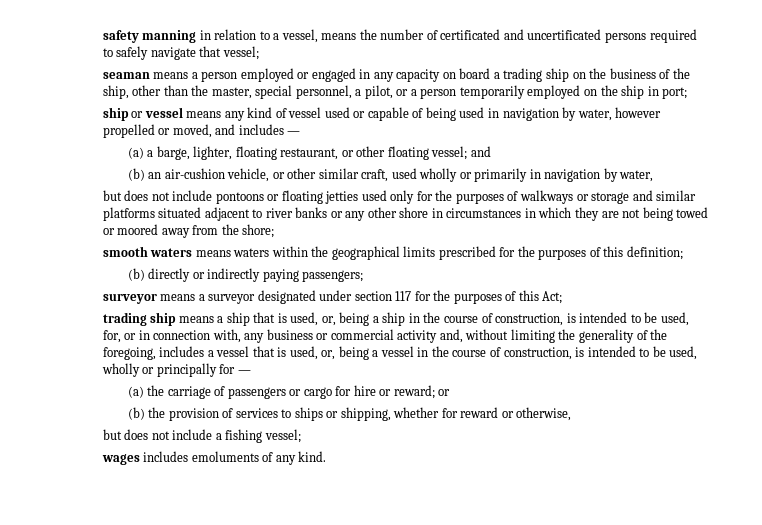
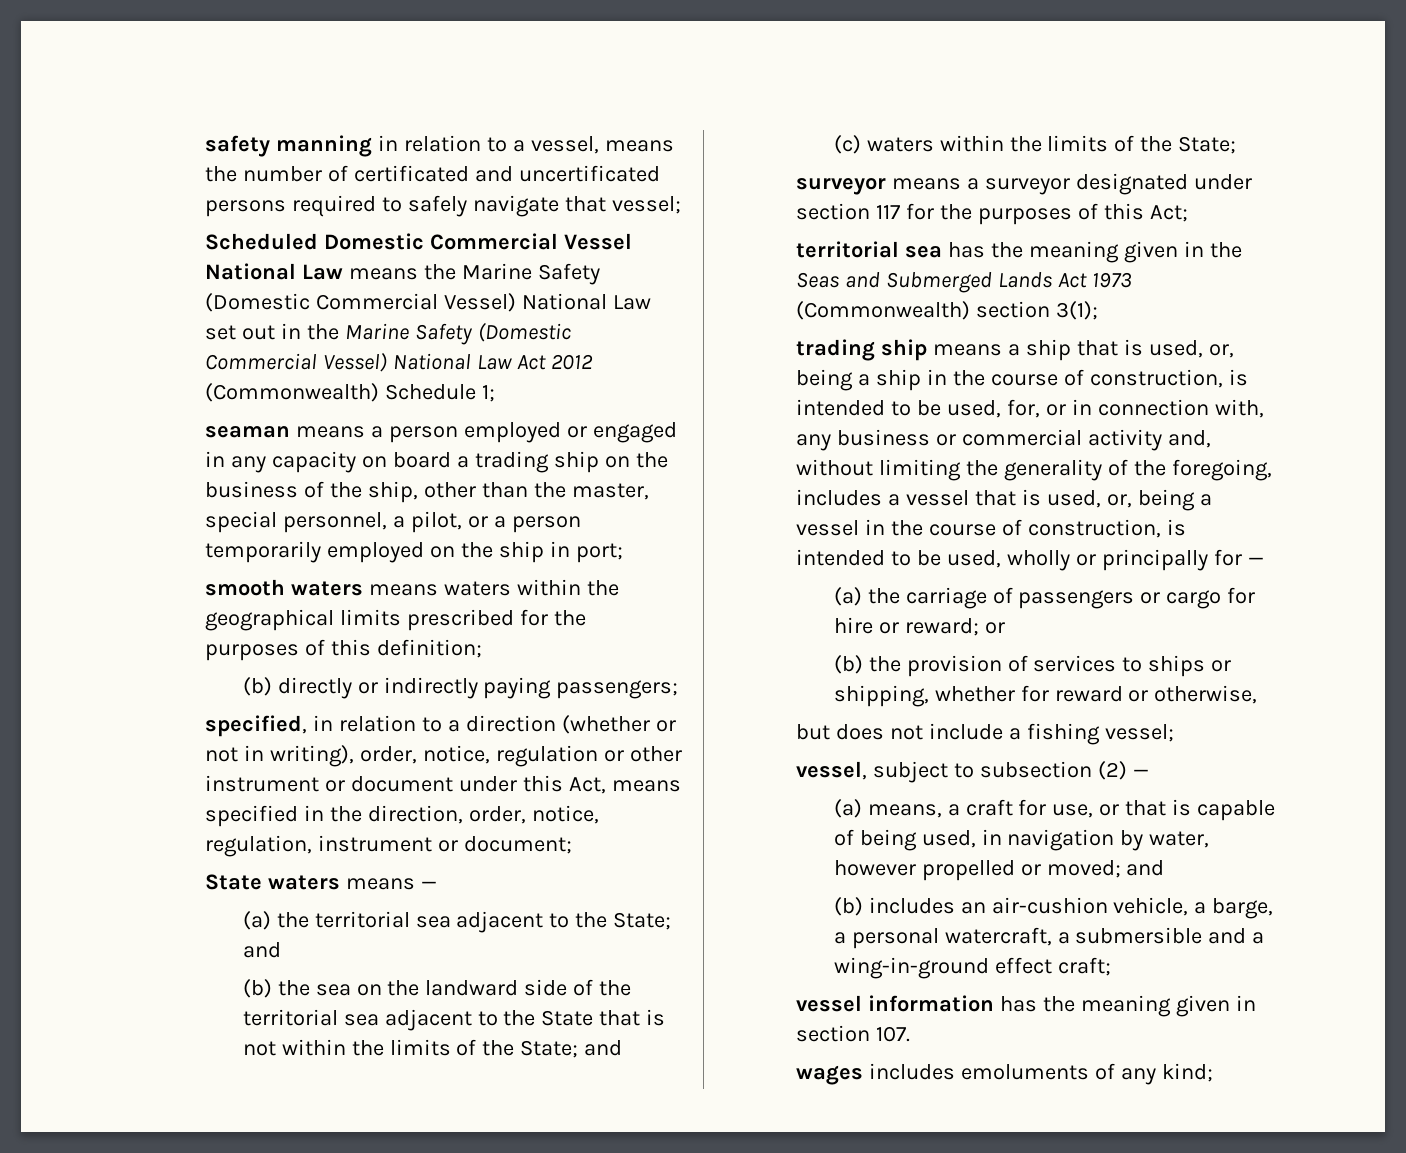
(259, 53) none -> [205,233,632,250] [205,263,600,285] [205,293,651,312] [205,322,571,345] [205,352,593,372] [205,383,496,402] // Scheduled Domestic Commercial Vessel National Law means the Marine Safety (Domestic Commercial Vessel) National Law set out in the Marine Safety (Domestic Commercial Vessel) National Law Act 2012 (Commonwealth) Schedule 1;
[102,107,662,121] [102,124,301,138] [127,146,491,160] [127,168,654,182] [102,190,697,204] [102,207,709,221] [102,224,275,238] // ship or vessel means any kind of vessel used or capable of being used in navigation by water, however propelled or moved, and includes — // (a) a barge, lighter, floating restaurant, or other floating vessel; and // (b) an air-cushion vehicle, or other similar craft, used wholly or primarily in navigation by water, // but does not include pontoons or floating jetties used only for the purposes of walkways or storage and similar platforms situated adjacent to river banks or any other shore in circumstances in which they are not being towed or moored away from the shore; -> (623, 553) none
(364, 276) none -> [205,715,676,737] [205,745,682,767] [205,775,681,794] [205,805,599,827] [205,835,572,857] [205,874,437,890] [242,911,672,933] [242,942,281,958] [242,979,632,998] [242,1009,666,1031] [242,1039,623,1058] [833,135,1237,154] // specified, in relation to a direction (whether or not in writing), order, notice, regulation or other instrument or document under this Act, means specified in the direction, order, notice, regulation, instrument or document; // State waters means — // (a) the territorial sea adjacent to the State; and // (b) the sea on the landward side of the territorial sea adjacent to the State that is not within the limits of the State; and // (c) waters within the limits of the State;
(563, 297) none -> [796,241,1242,263] [796,272,1132,293] [796,301,1099,320] // territorial sea has the meaning given in the Seas and Submerged Lands Act 1973 (Commonwealth) section 3(1);
(301, 436) none -> [796,761,1149,783] [833,799,1276,821] [833,829,1210,851] [833,860,1165,881] [833,897,1274,919] [833,927,1265,949] [833,957,1111,979] [796,995,1256,1017] [796,1025,911,1042] // vessel, subject to subsection (2) — // (a) means, a craft for use, or that is capable of being used, in navigation by water, however propelled or moved; and // (b) includes an air-cushion vehicle, a barge, a personal watercraft, a submersible and a wing-in-ground effect craft; // vessel information has the meaning given in section 107.
[298,451,327,462] kind. -> [1161,1063,1213,1082] kind;

